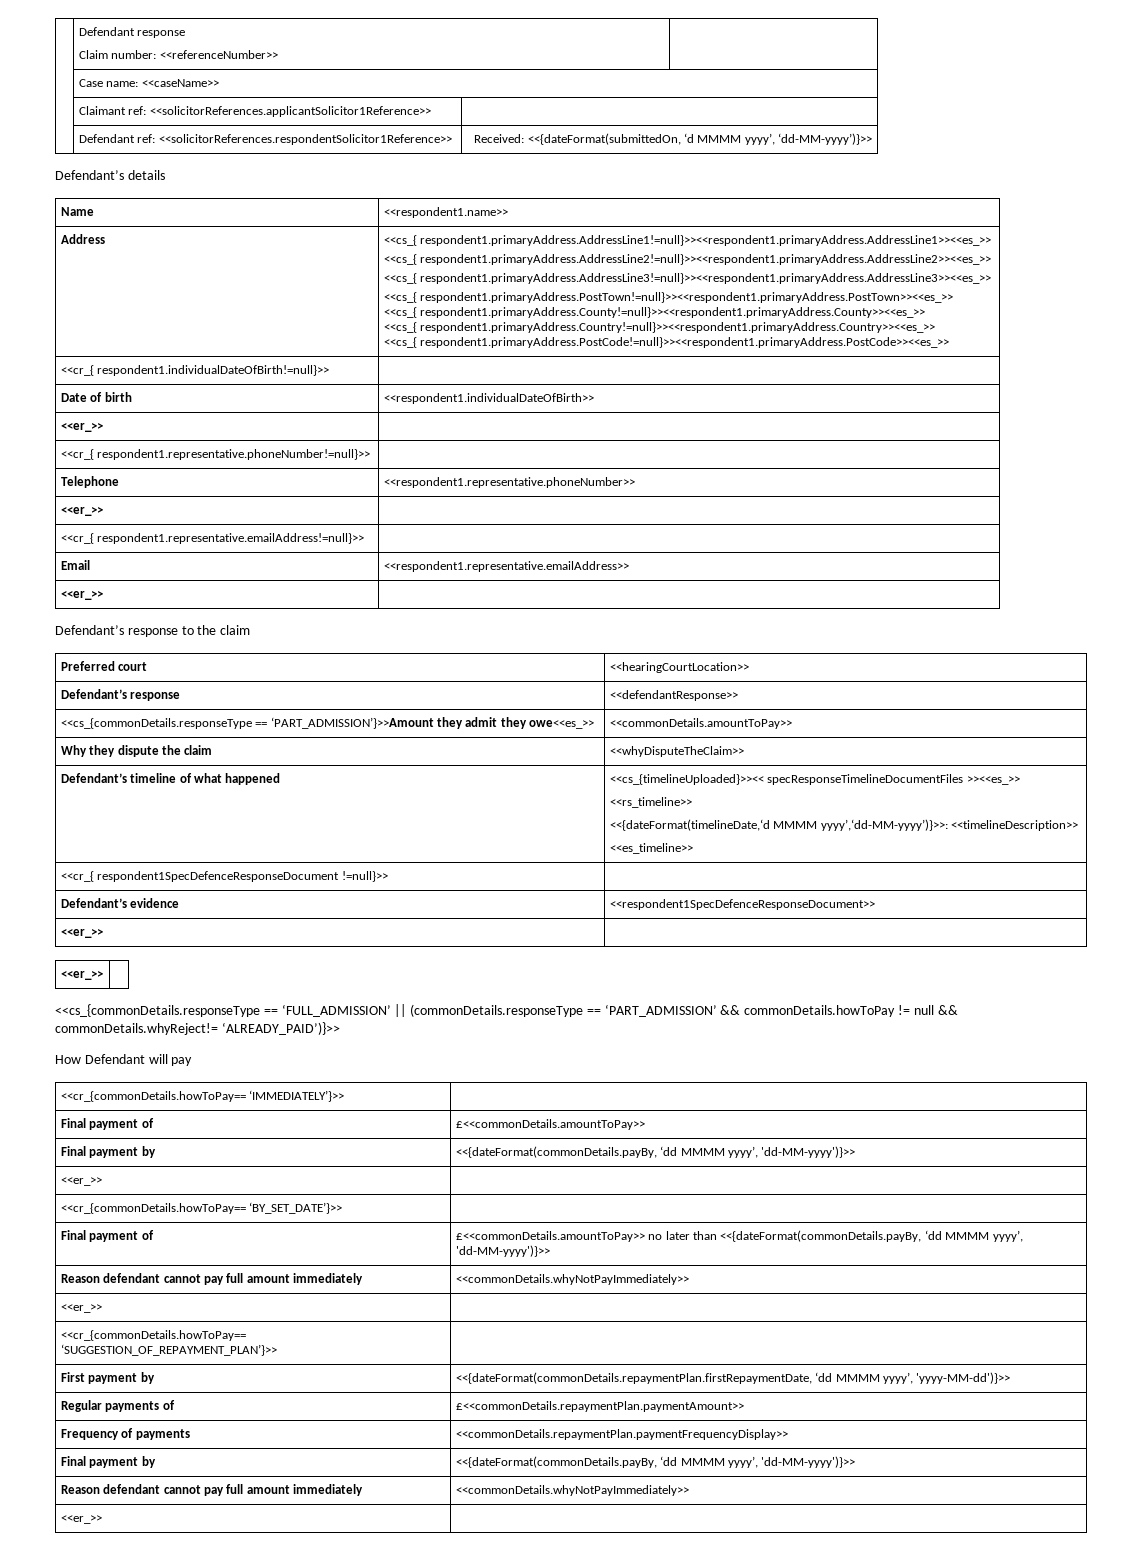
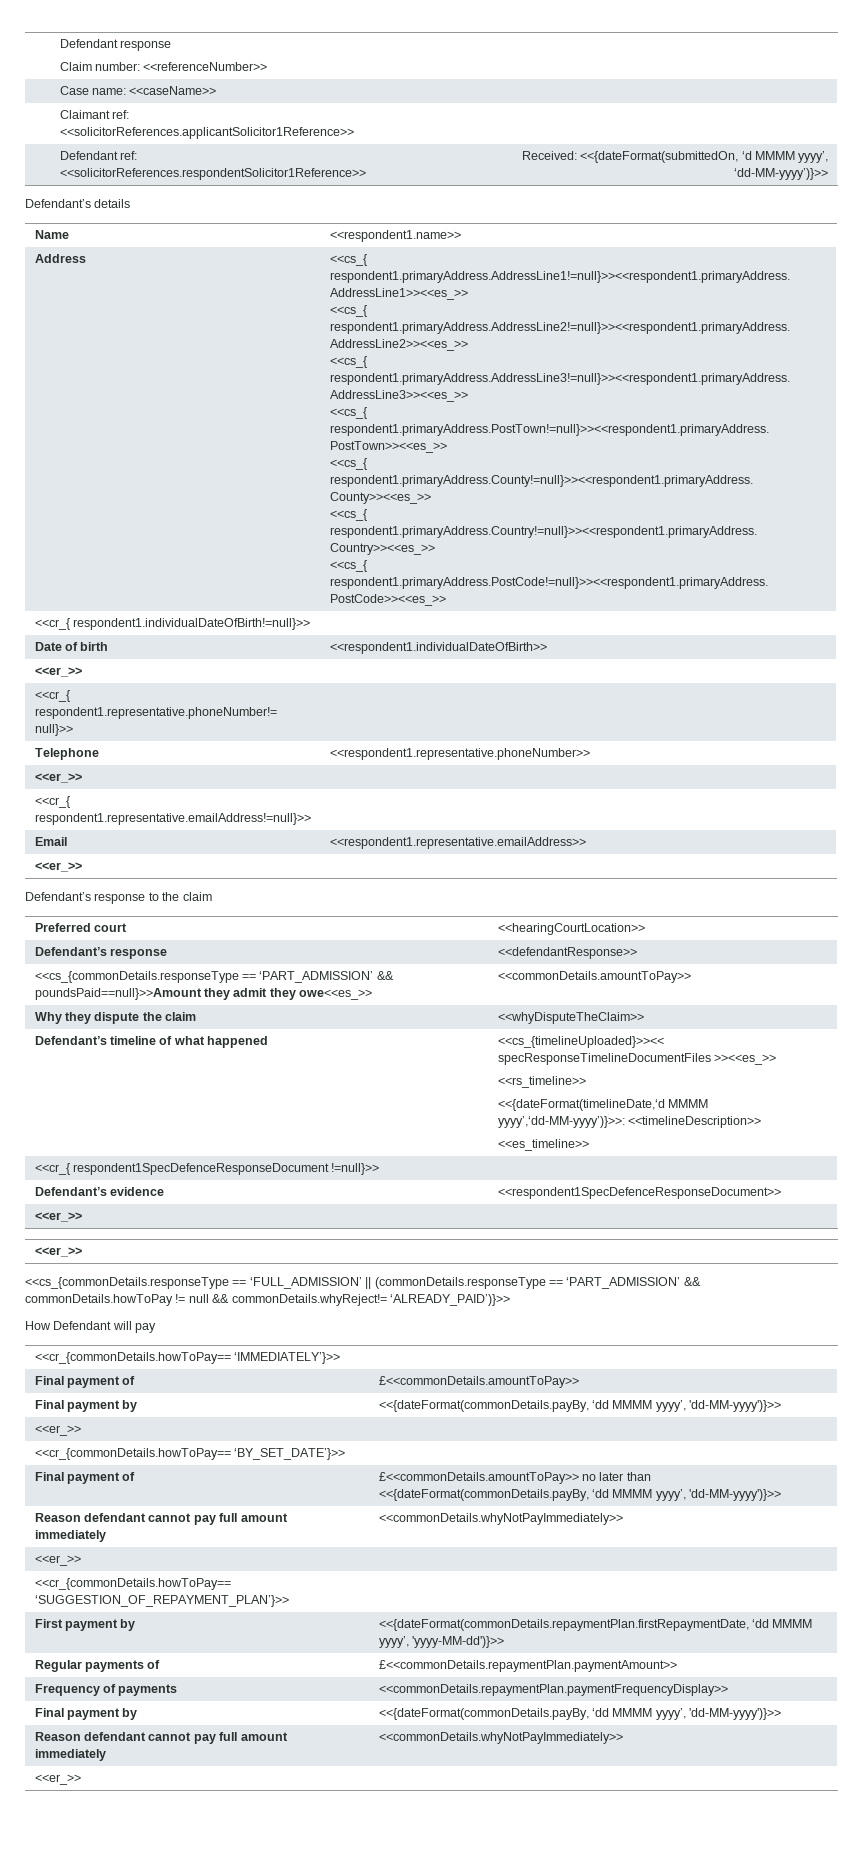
[270,717,434,729] ‘PART_ADMISSION’}>>Amount -> [259,971,394,983] [34,988,202,1000] ‘PART_ADMISSION’ && poundsPaid==null}>>Amount

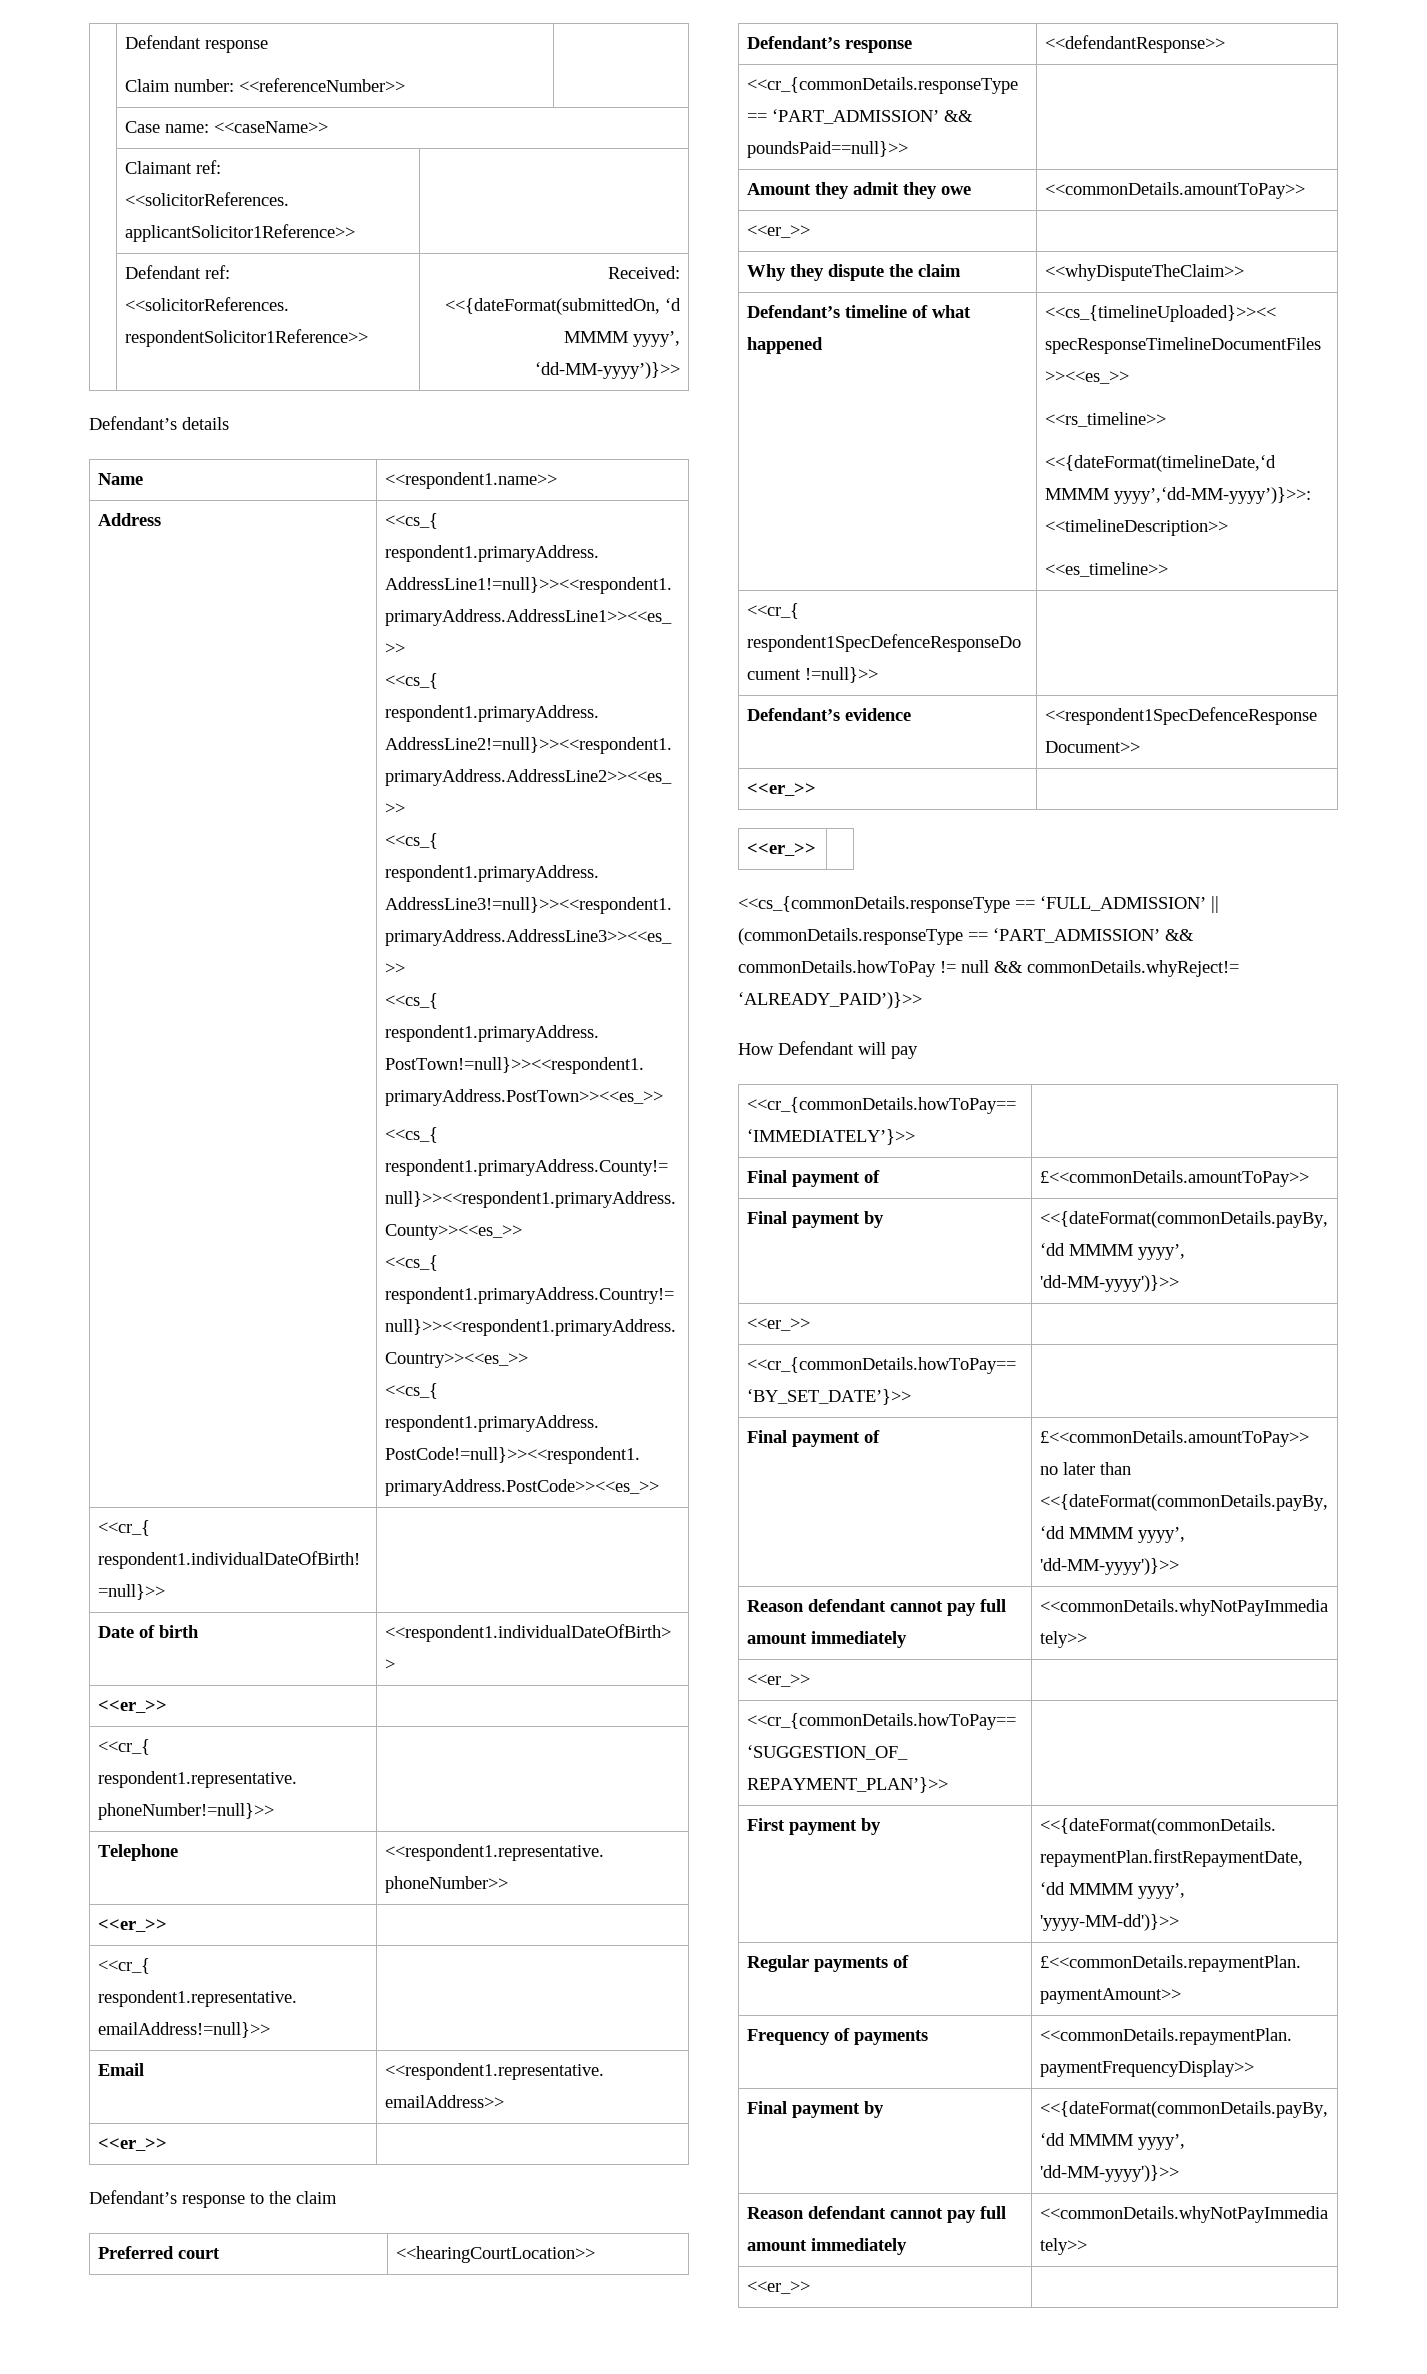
[34,971,394,983] [34,988,202,1000] <<cs_{commonDetails.responseType == ‘PART_ADMISSION’ && poundsPaid==null}>>Amount -> [747,77,1019,94] [747,109,974,124] [747,141,909,158] [747,183,812,195] <<cr_{commonDetails.responseType == ‘PART_ADMISSION’ && poundsPaid==null}>> | // Amount
[299,989,373,1000] owe<<es_>> -> [941,186,972,195] owe
(691, 977) none -> [747,225,811,238] // <<er_>> |

